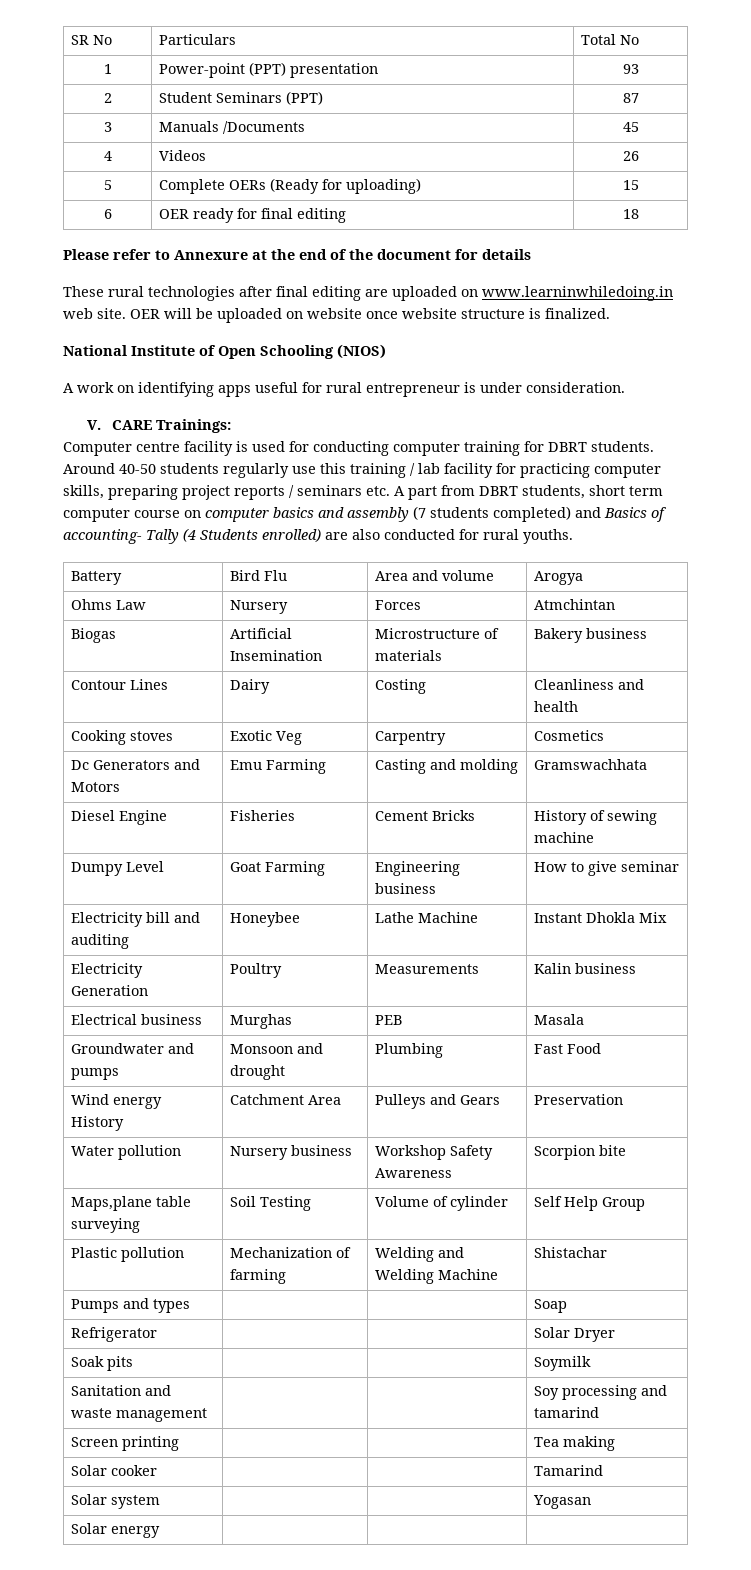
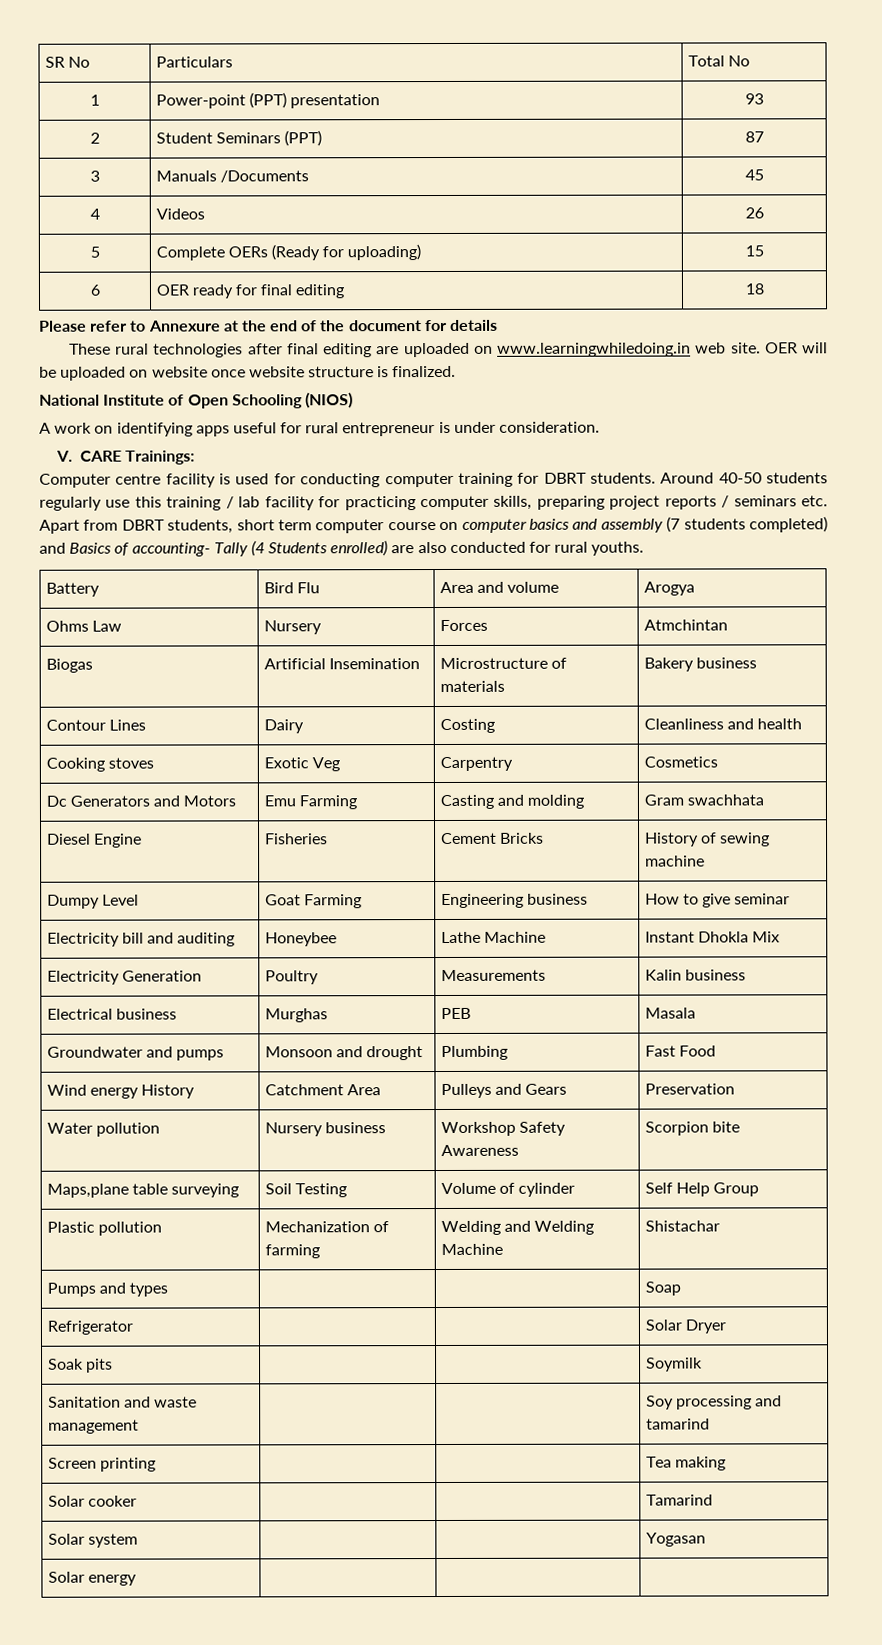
[482,286,673,301] www.learninwhiledoing.in -> [497,342,692,357] www.learningwhiledoing.in
[394,486,437,500] A part -> [39,519,80,534] Apart
[534,759,648,770] Gramswachhata -> [643,794,764,806] Gram swachhata

